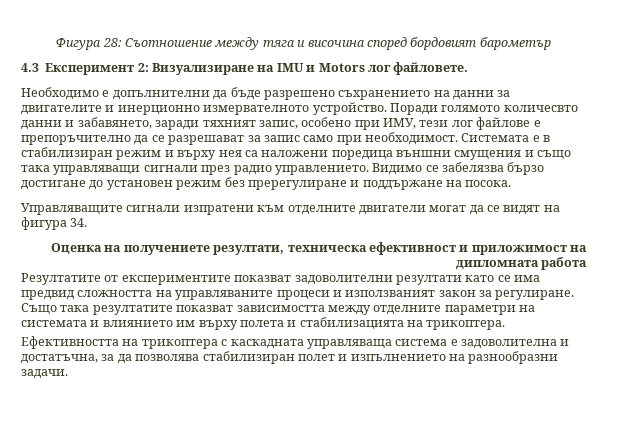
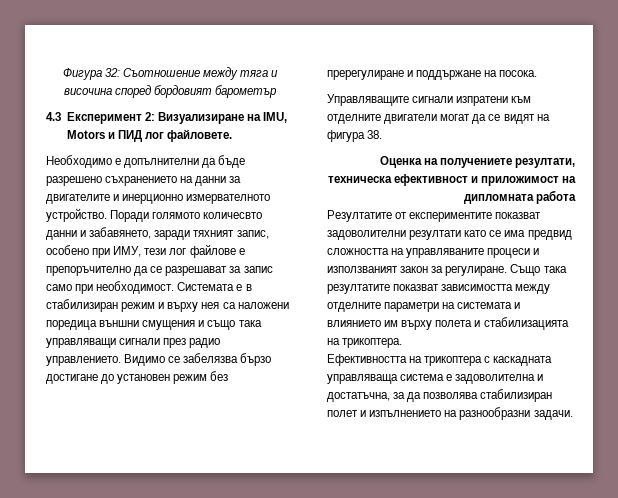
[102,38,122,47] 28: -> [104,68,120,77] 32:
[276,63,365,72] IMU и Motors -> [263,112,288,123] [66,130,142,142] IMU, Motors и ПИД
[70,218,88,227] 34. -> [367,130,383,139] 38.

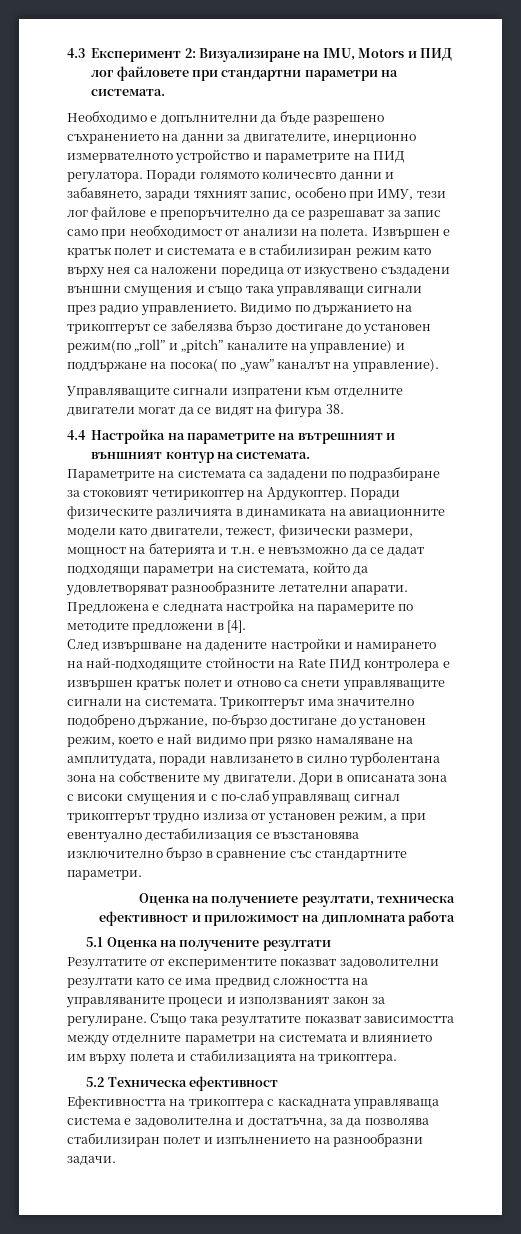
[62,67,279,80] [63,85,278,98] Фигура 32: Съотношение между тяга и височина според бордовият барометър // -> (67, 53) none
[167,129,233,142] файловете. -> [116,66,399,81] [91,89,166,96] файловете при стандартни параметри на системата.
[46,194,271,204] [46,208,107,222] двигателите и инерционно измервателното устройство. -> [243,134,416,144] [67,149,405,164] [67,172,143,183] двигателите, инерционно измервателното устройство и параметрите на ПИД регулатора.
[96,281,235,294] необходимост. Системата -> [129,225,450,239] [67,247,236,258] необходимост от анализи на полета. Извършен е кратък полет и системата
[158,302,165,309] и -> [403,247,431,255] като
(97, 325) none -> [286,266,450,278] от изкуствено създадени
(166, 360) none -> [294,304,413,315] [67,323,150,334] по държанието на трикоптерът
[173,371,229,384] [327,70,538,80] режим без пререгулиране и поддържане на посока. -> [67,339,405,354] [67,359,439,373] режим(по „roll” и „pitch” каналите на управление) и поддържане на посока( по „yaw” каналът на управление).
(383, 134) none -> [67,429,396,444] [91,452,311,463] [67,467,441,481] [67,487,400,501] [67,506,445,519] [67,525,413,538] [67,543,425,557] [67,562,368,576] [66,581,409,596] [67,600,414,614] [67,620,247,633] [67,638,437,652] [67,657,450,671] [67,679,445,691] [67,697,414,709] [67,714,426,729] [67,733,413,747] [67,752,440,767] [67,771,447,786] [67,790,400,805] [67,812,426,824] [67,828,360,843] [67,847,407,861] [67,870,142,880] // 4.4 Настройка на параметрите на вътрешният и външният контур на системата. // Параметрите на системата са зададени по подразбиране за стоковият четирикоптер на Ардукоптер. Поради физическите различията в динамиката на авиационните модели като двигатели, тежест, физически размери, мощност на батерията и т.н. е невъзможно да се дадат подходящи параметри на системата, който да удовлетворяват разнообразните летателни апарати. Предложена е следната настройка на парамерите по методите предложени в [4]. // След извършване на дадените настройки и намирането на най-подходящите стойности на Rate ПИД контролера е извършен кратък полет и отново са снети управляващите сигнали на системата. Трикоптерът има значително подобрено държание, по-бързо достигане до установен режим, което е най видимо при рязко намаляване на амплитудата, поради навлизането в силно турболентана зона на собствените му двигатели. Дори в описаната зона с високи смущения и с по-слаб управляващ сигнал трикоптерът трудно излиза от установен режим, а при евентуално дестабилизация се възстановява изключително бързо в сравнение със стандартните параметри.
(576, 197) none -> [86,937,331,951] // 5.1 Оценка на получените резултати
(403, 343) none -> [86,1076,278,1091] // 5.2 Техническа ефективност

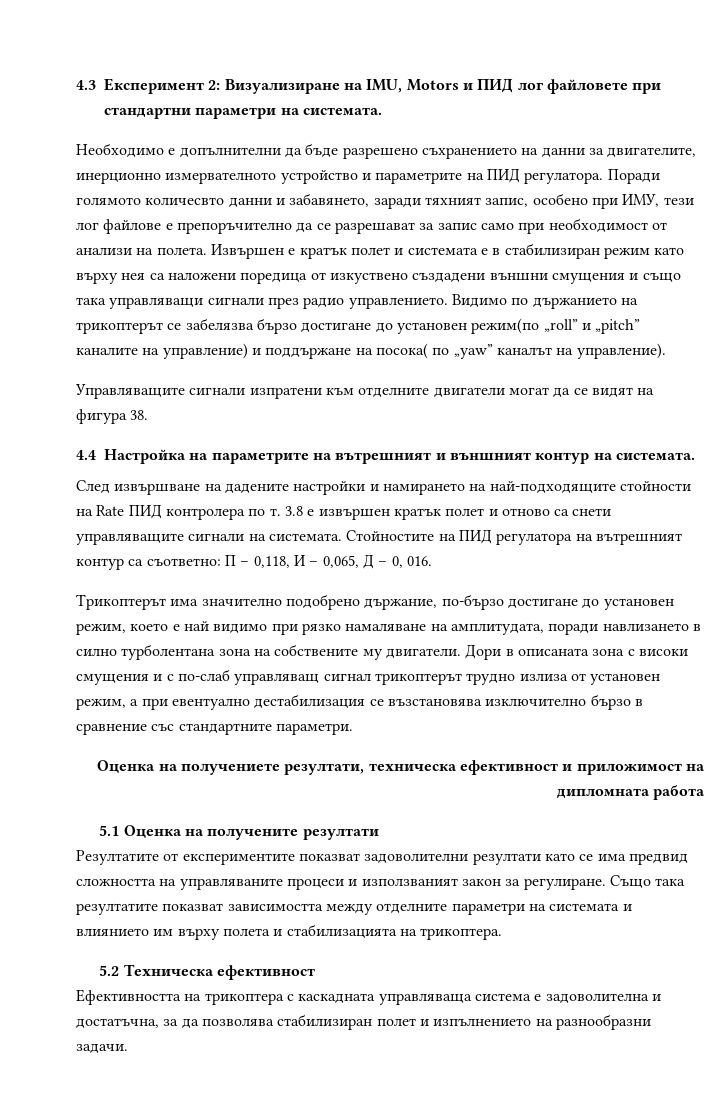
[67,467,441,481] [67,487,400,501] [67,506,445,519] [67,525,413,538] [67,543,425,557] [67,562,368,576] [66,581,409,596] [67,600,414,614] [67,620,247,633] // Параметрите на системата са зададени по подразбиране за стоковият четирикоптер на Ардукоптер. Поради физическите различията в динамиката на авиационните модели като двигатели, тежест, физически размери, мощност на батерията и т.н. е невъзможно да се дадат подходящи параметри на системата, който да удовлетворяват разнообразните летателни апарати. Предложена е следната настройка на парамерите по методите предложени в [4]. -> (695, 456) none
(440, 665) none -> [248,506,303,516] по т. 3.8
(217, 702) none -> [346,529,682,545] [76,554,432,570] Стойностите на ПИД регулатора на вътрешният контур са съответно: П – 0,118, И – 0,065, Д – 0, 016. //

